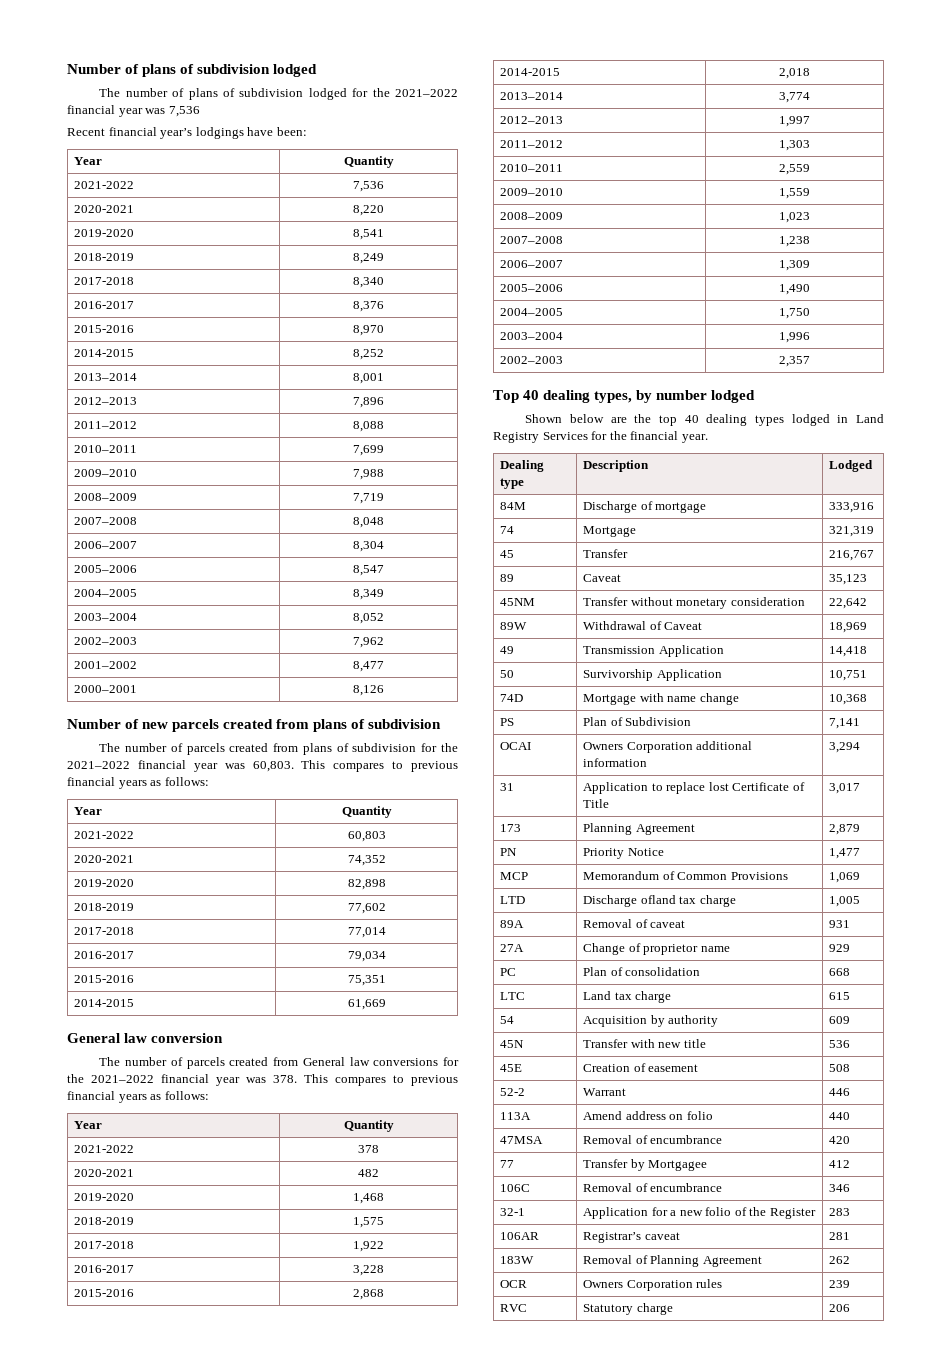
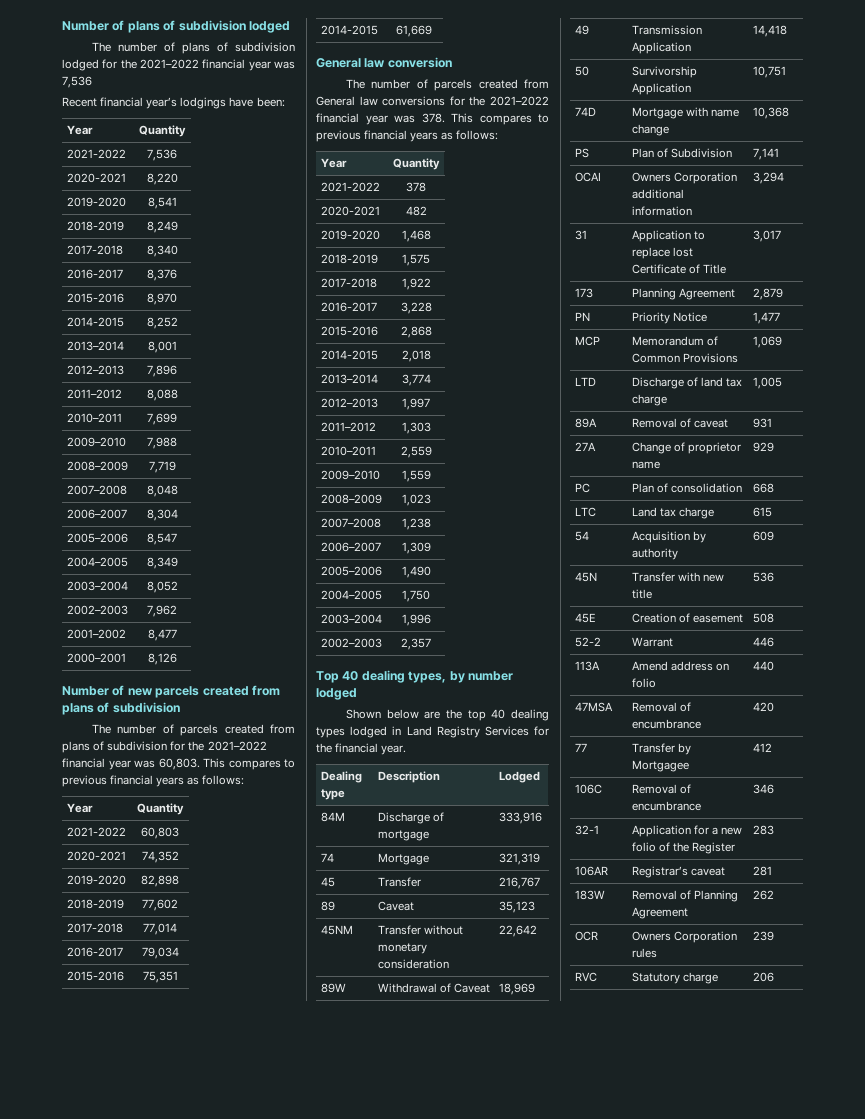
[640,895,676,904] ofland -> [686,377,723,387] of land

